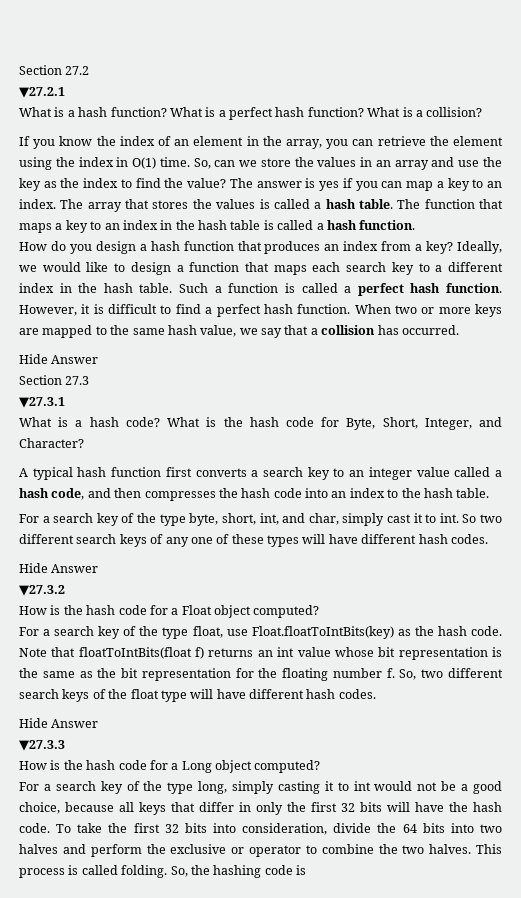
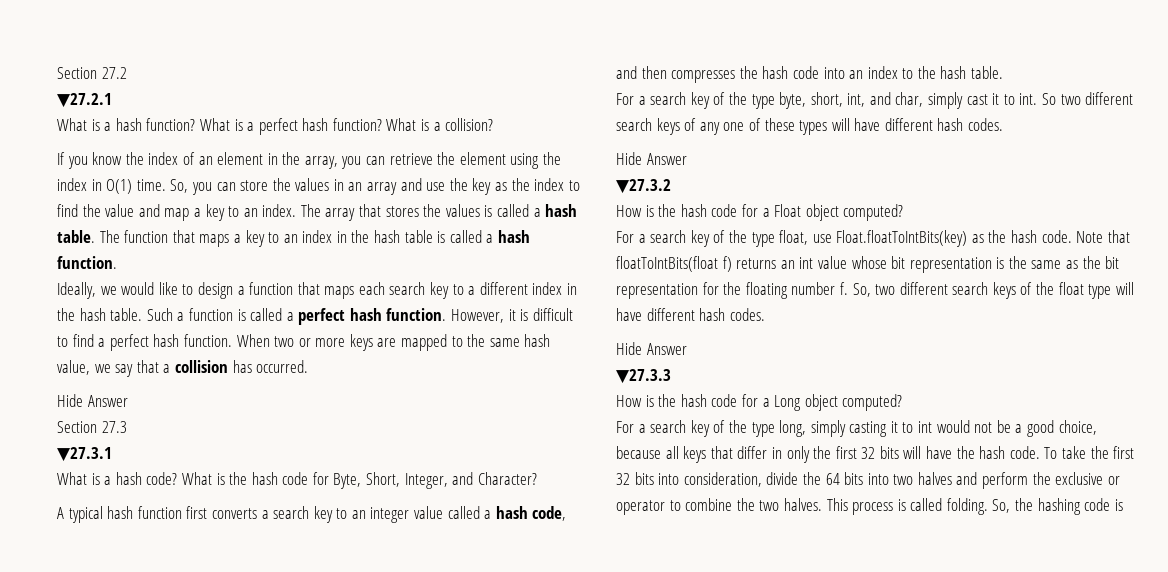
[214,160,258,167] can we -> [191,182,236,195] you can
[187,178,403,191] value? The answer is yes if you can -> [105,204,160,217] value and
[19,241,454,254] How do you design a hash function that produces an index from a key? -> (117, 262) none

